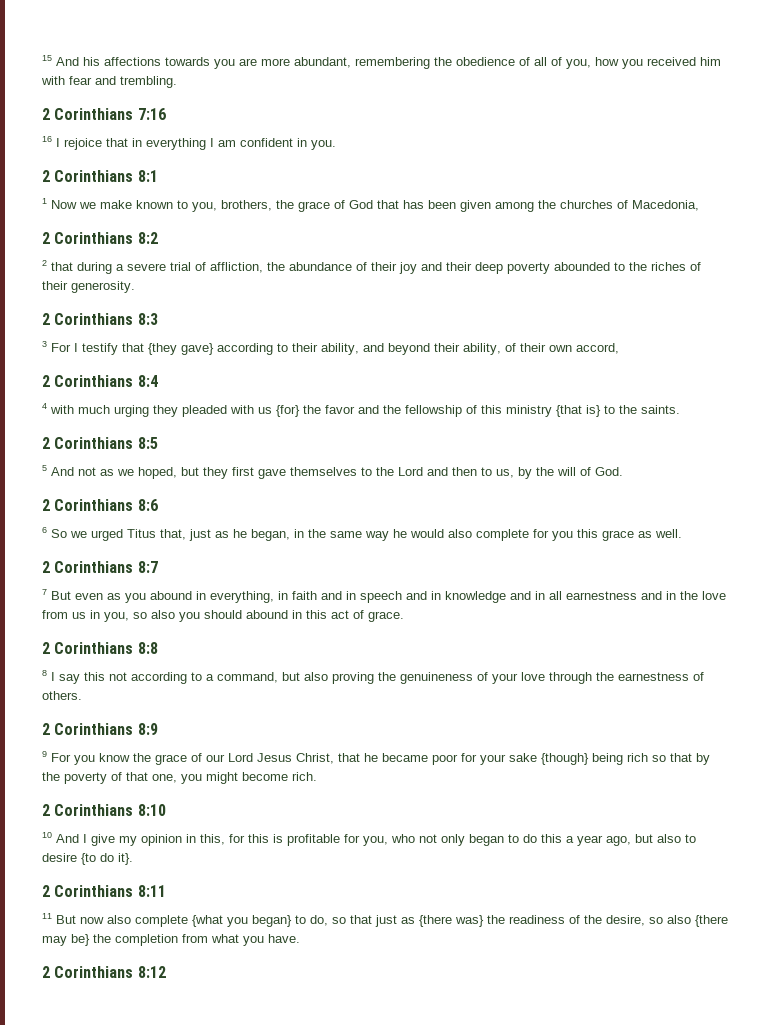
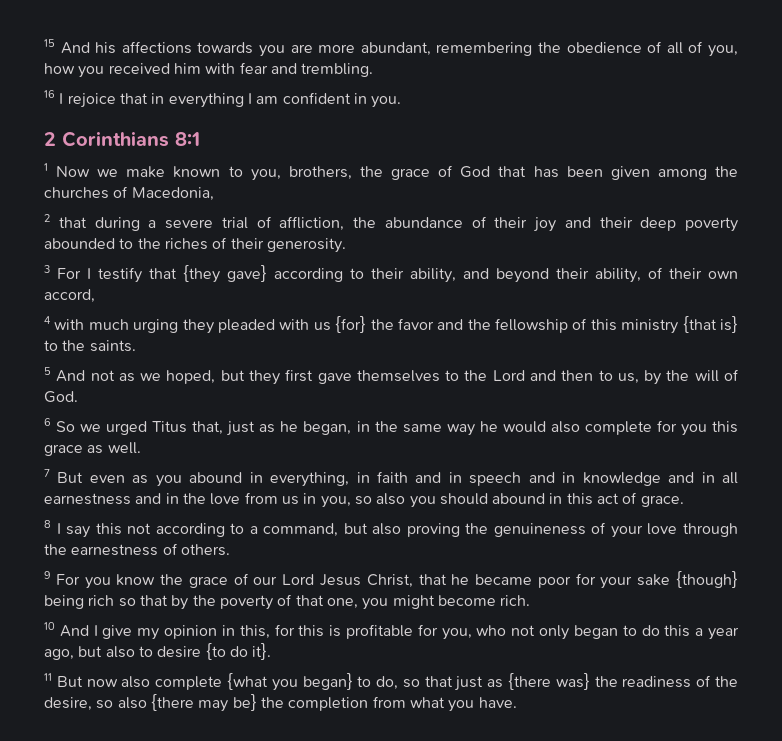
[42,108,166,120] // 2 Corinthians 7:16 -> (374, 70) none
[42,232,158,244] // 2 Corinthians 8:2 -> (214, 194) none
[42,313,158,325] // 2 Corinthians 8:3 -> (346, 245) none
[42,375,158,387] // 2 Corinthians 8:4 -> (95, 296) none
[42,437,158,449] // 2 Corinthians 8:5 -> (136, 346) none
[42,499,158,511] // 2 Corinthians 8:6 -> (78, 397) none
[42,561,158,573] // 2 Corinthians 8:7 -> (141, 448) none
[42,642,158,654] // 2 Corinthians 8:8 -> (684, 501) none
[42,723,158,735] // 2 Corinthians 8:9 -> (230, 550) none
[42,804,166,816] // 2 Corinthians 8:10 -> (531, 600) none
[42,885,166,897] // 2 Corinthians 8:11 -> (272, 651) none
[42,966,166,978] // 2 Corinthians 8:12 -> (517, 702) none

